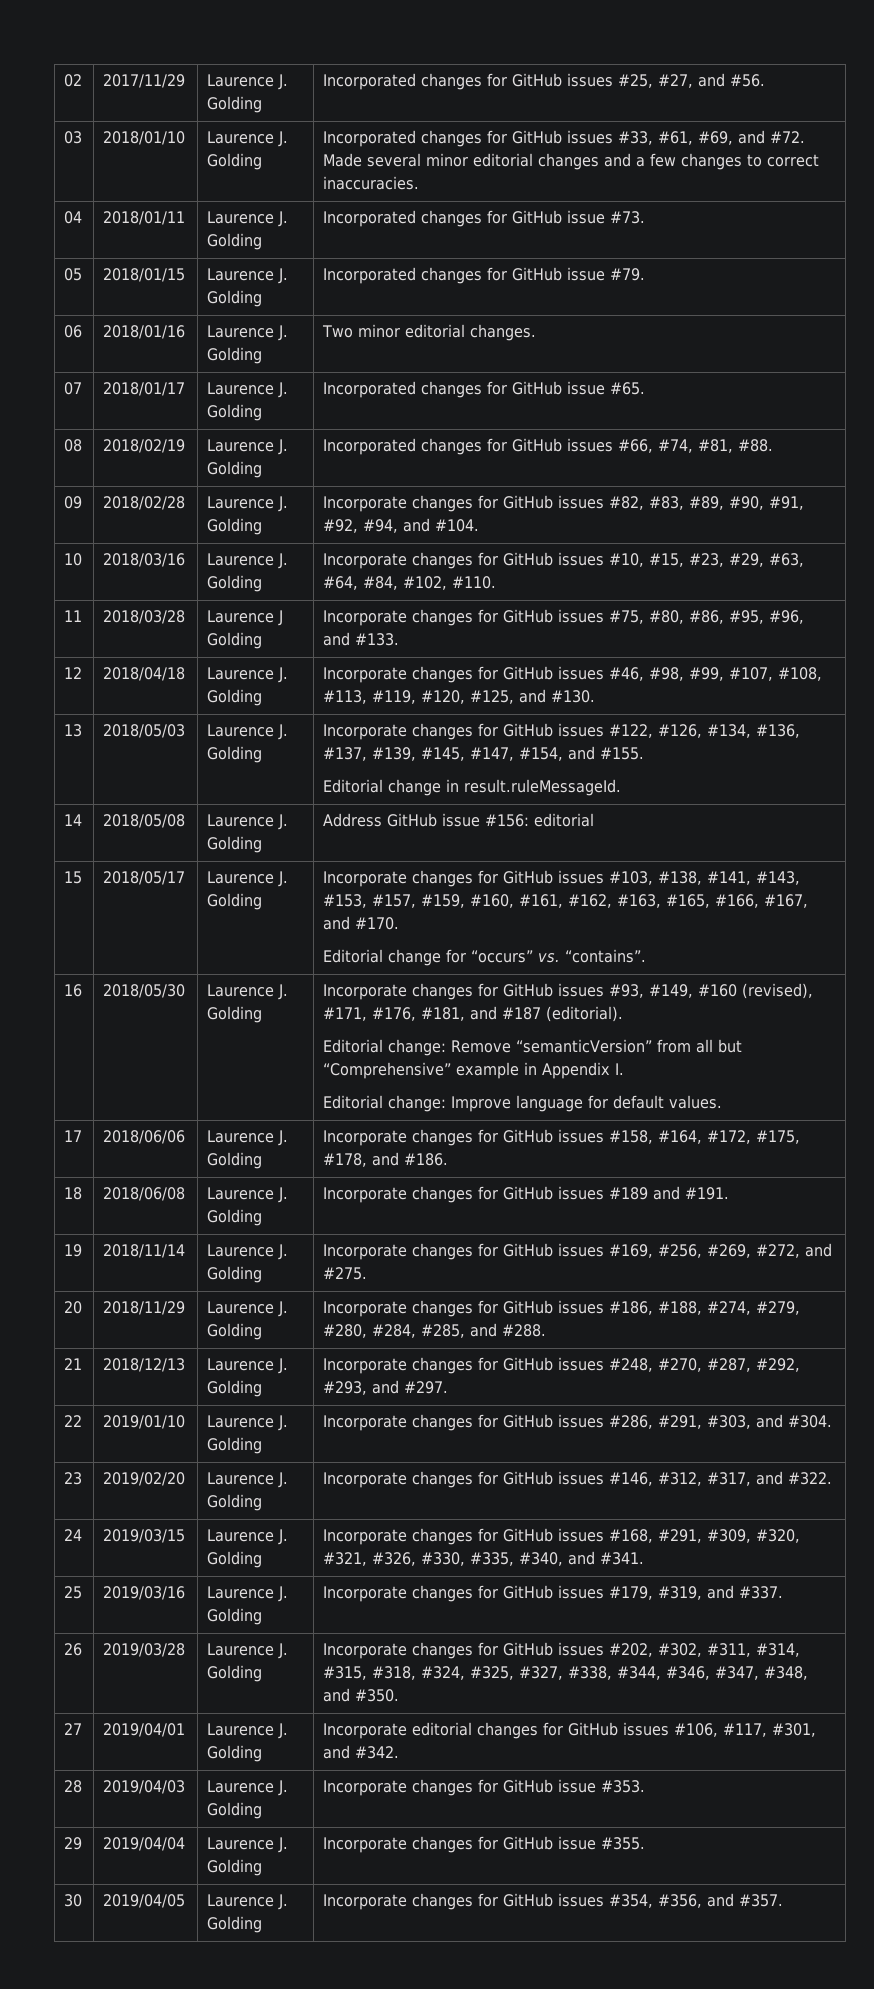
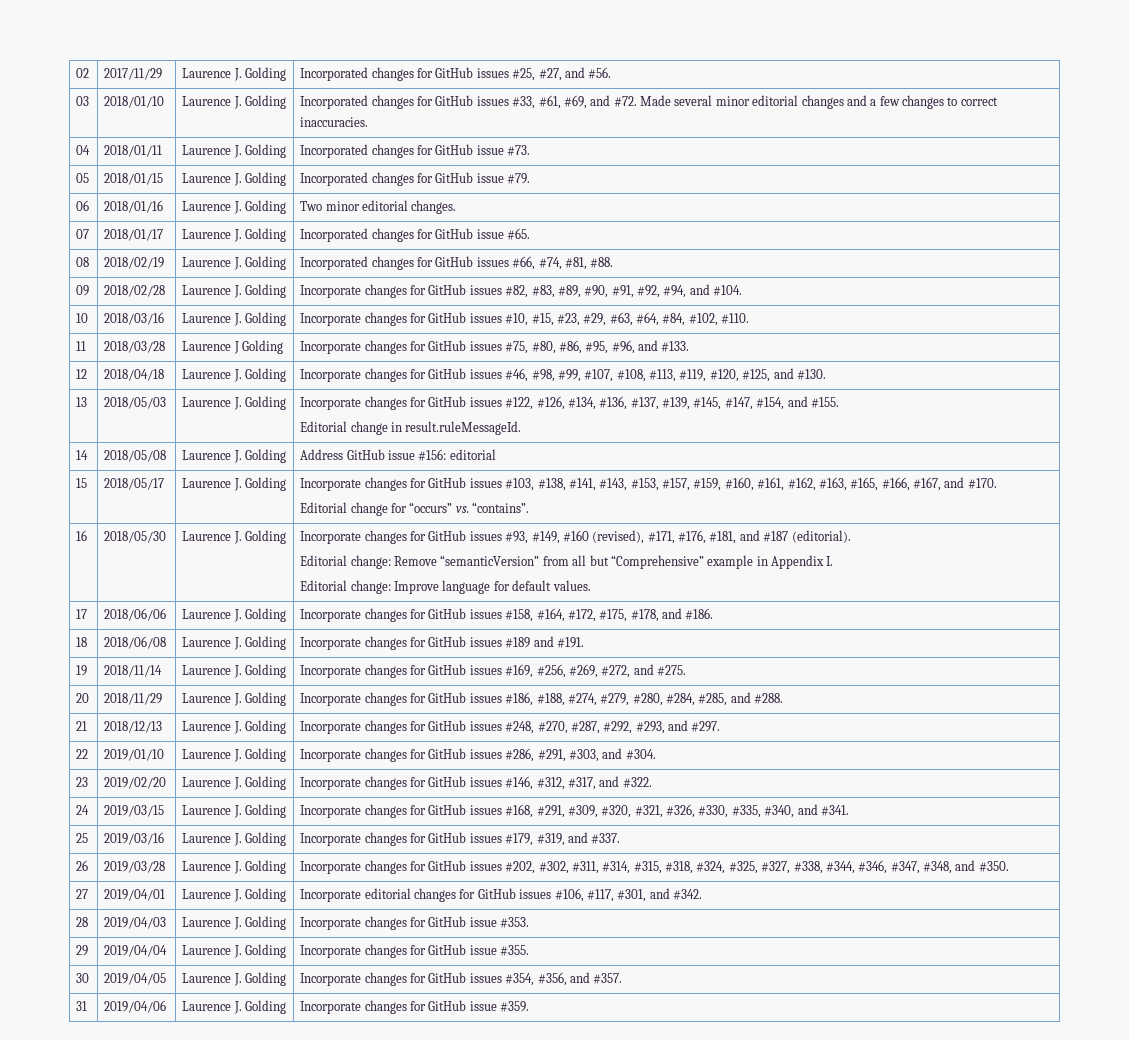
(784, 1900) none -> [76,1001,88,1011] [104,1000,167,1013] [182,1000,287,1014] [300,1000,530,1014] // 31 | 2019/04/06 | Laurence J. Golding | Incorporate changes for GitHub issue #359.

